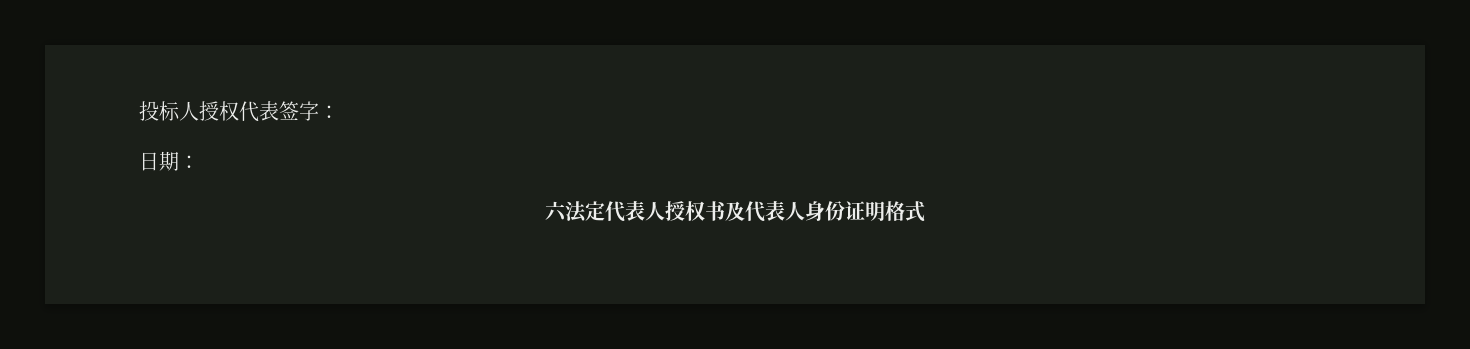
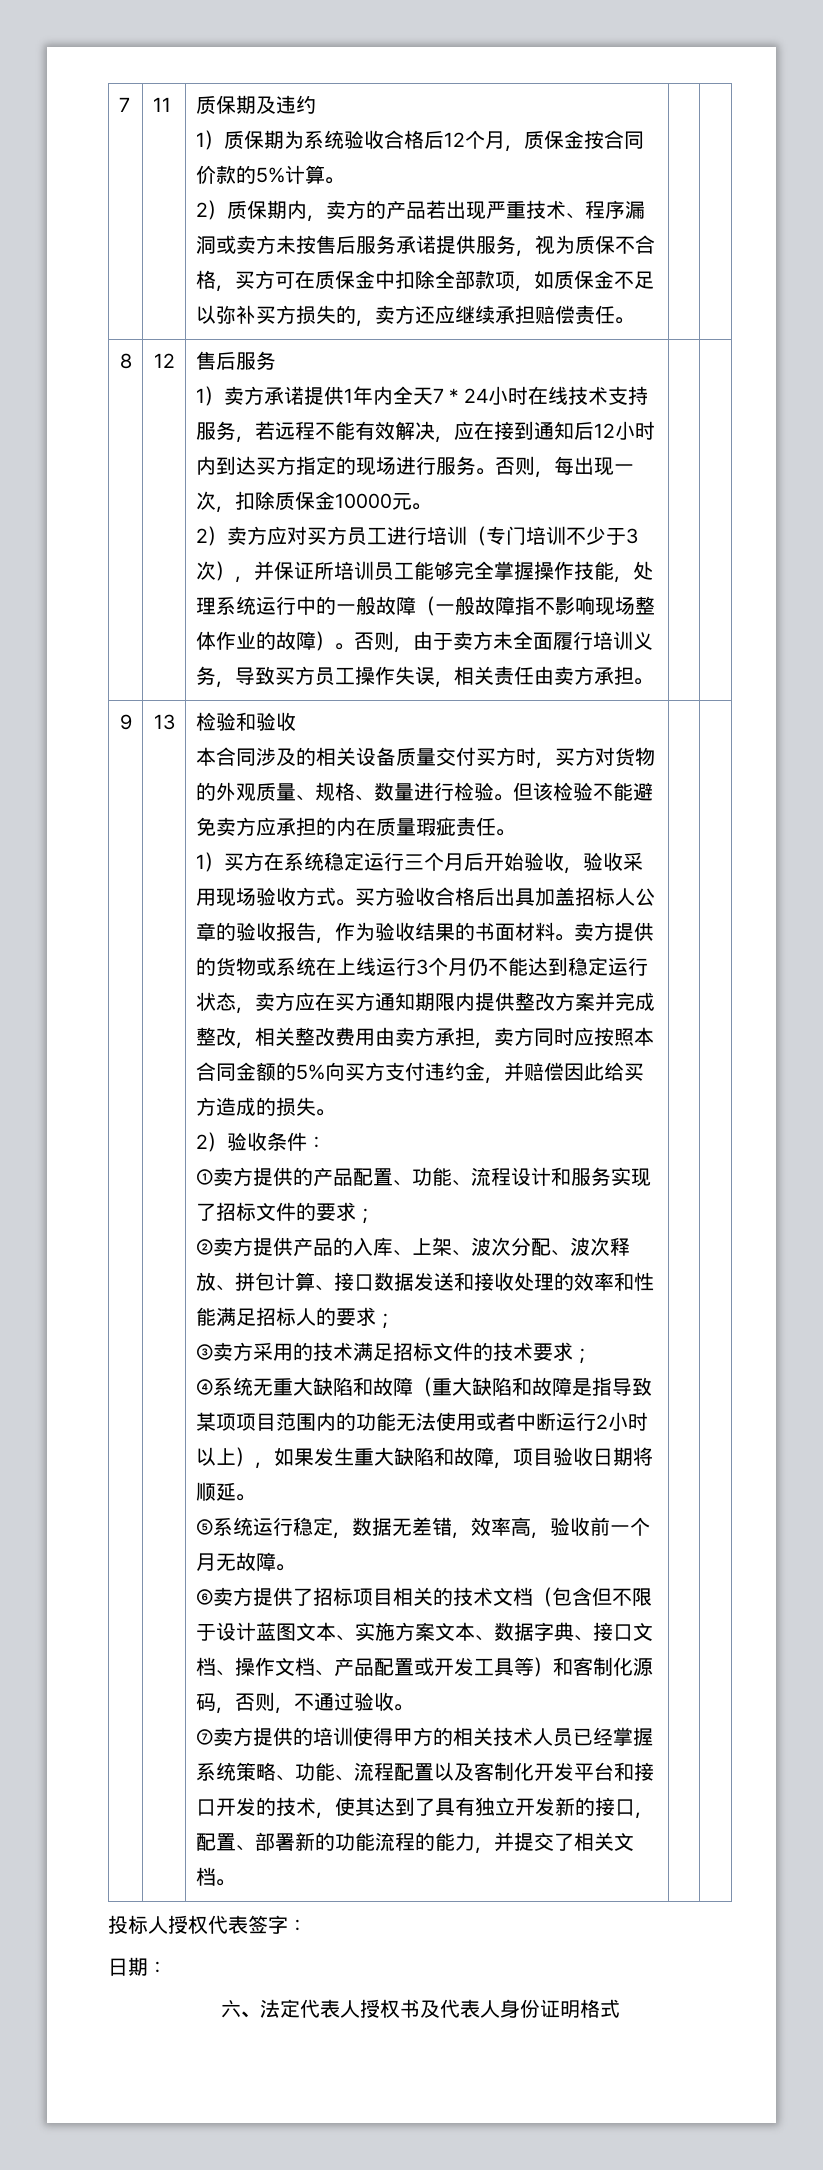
(139, 111) none -> [118,97,130,112] [152,97,171,112] [195,95,316,114] [195,130,644,152] [195,165,344,184] [195,200,645,222] [195,235,655,257] [195,270,654,292] [195,305,634,327] [119,353,132,369] [153,353,175,368] [195,351,276,370] [195,386,648,406] [195,421,655,443] [195,456,634,478] [195,491,431,513] [195,526,638,546] [195,561,653,583] [195,596,655,616] [195,631,653,653] [195,666,653,688] [119,714,132,730] [153,714,175,730] [195,712,296,731] [195,747,655,769] [195,782,653,801] [195,817,515,837] [195,852,643,874] [195,887,655,907] [195,922,654,944] [195,957,648,977] [195,992,655,1014] [195,1027,654,1049] [195,1062,644,1084] [195,1097,335,1116] [195,1132,326,1152] [195,1167,651,1187] [195,1202,375,1224] [195,1237,630,1256] [195,1272,654,1291] [195,1307,395,1329] [195,1342,592,1364] [195,1377,652,1397] [195,1412,648,1431] [195,1447,653,1469] [195,1482,255,1501] [195,1517,650,1539] [195,1552,295,1571] [195,1587,652,1607] [195,1622,653,1641] [195,1657,653,1677] [195,1692,413,1714] [195,1727,653,1747] [195,1762,654,1781] [195,1797,654,1819] [195,1832,634,1854] [195,1867,235,1886] 7 | 11 | 质保期及违约 // 1）质保期为系统验收合格后12个月，质保金按合同价款的5%计算。 // 2）质保期内，卖方的产品若出现严重技术、程序漏洞或卖方未按售后服务承诺提供服务，视为质保不合格，买方可在质保金中扣除全部款项，如质保金不足以弥补买方损失的，卖方还应继续承担赔偿责任。 | | // 8 | 12 | 售后服务 // 1）卖方承诺提供1年内全天7 * 24小时在线技术支持服务，若远程不能有效解决，应在接到通知后12小时内到达买方指定的现场进行服务。否则，每出现一次，扣除质保金10000元。 // 2）卖方应对买方员工进行培训（专门培训不少于3次），并保证所培训员工能够完全掌握操作技能，处理系统运行中的一般故障（一般故障指不影响现场整体作业的故障）。否则，由于卖方未全面履行培训义务，导致买方员工操作失误，相关责任由卖方承担。 | | // 9 | 13 | 检验和验收 // 本合同涉及的相关设备质量交付买方时，买方对货物的外观质量、规格、数量进行检验。但该检验不能避免卖方应承担的内在质量瑕疵责任。 // 1）买方在系统稳定运行三个月后开始验收，验收采用现场验收方式。买方验收合格后出具加盖招标人公章的验收报告，作为验收结果的书面材料。卖方提供的货物或系统在上线运行3个月仍不能达到稳定运行状态，卖方应在买方通知期限内提供整改方案并完成整改，相关整改费用由卖方承担，卖方同时应按照本合同金额的5%向买方支付违约金，并赔偿因此给买方造成的损失。 // 2）验收条件： // ①卖方提供的产品配置、功能、流程设计和服务实现了招标文件的要求； // ②卖方提供产品的入库、上架、波次分配、波次释放、拼包计算、接口数据发送和接收处理的效率和性能满足招标人的要求； // ③卖方采用的技术满足招标文件的技术要求； // ④系统无重大缺陷和故障（重大缺陷和故障是指导致某项项目范围内的功能无法使用或者中断运行2小时以上），如果发生重大缺陷和故障，项目验收日期将顺延。 // ⑤系统运行稳定，数据无差错，效率高，验收前一个月无故障。 // ⑥卖方提供了招标项目相关的技术文档（包含但不限于设计蓝图文本、实施方案文本、数据字典、接口文档、操作文档、产品配置或开发工具等）和客制化源码，否则，不通过验收。 // ⑦卖方提供的培训使得甲方的相关技术人员已经掌握系统策略、功能、流程配置以及客制化开发平台和接口开发的技术，使其达到了具有独立开发新的接口，配置、部署新的功能流程的能力，并提交了相关文档。 | | //
(567, 211) none -> [240,2011,260,2018] 、

